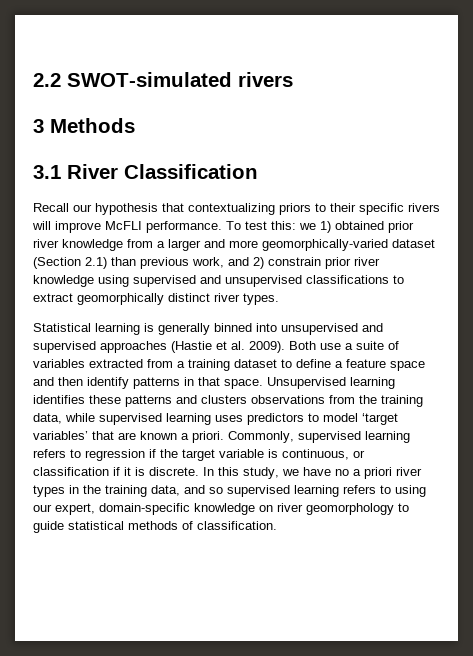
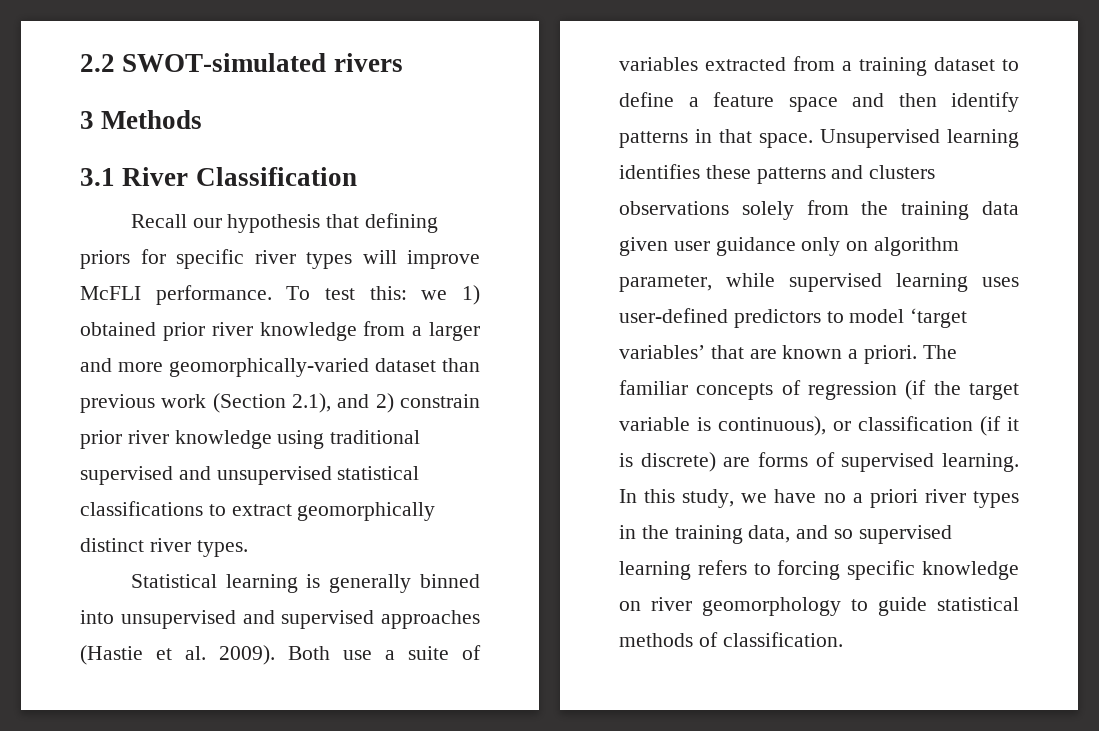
[188,203,440,215] contextualizing priors to their specific rivers -> [365,213,439,233] [80,249,352,269] defining priors for specific river types
[33,257,224,269] (Section 2.1) than previous work, -> [442,358,480,372] [80,393,331,413] than previous work (Section 2.1),
(129, 281) none -> [330,430,421,444] traditional
(302, 281) none -> [337,466,420,480] statistical
(325, 399) none -> [741,201,794,220] solely
[33,413,62,424] data, -> [982,201,1019,215] [619,237,960,256] [619,275,712,292] data given user guidance only on algorithm parameter,
(243, 418) none -> [619,308,728,323] user-defined
[228,431,410,443] [33,449,156,461] Commonly, supervised learning refers to regression if -> [922,345,957,359] [619,380,927,400] The familiar concepts of regression (if
[282,449,349,460] continuous, -> [718,416,826,436] continuous),
[113,467,120,476] if -> [980,416,1001,436] (if
[149,467,199,476] discrete. -> [640,452,1019,472] discrete) are forms of supervised learning.
[395,485,426,497] [33,503,190,515] using our expert, domain-specific -> [777,560,916,580] forcing specific

